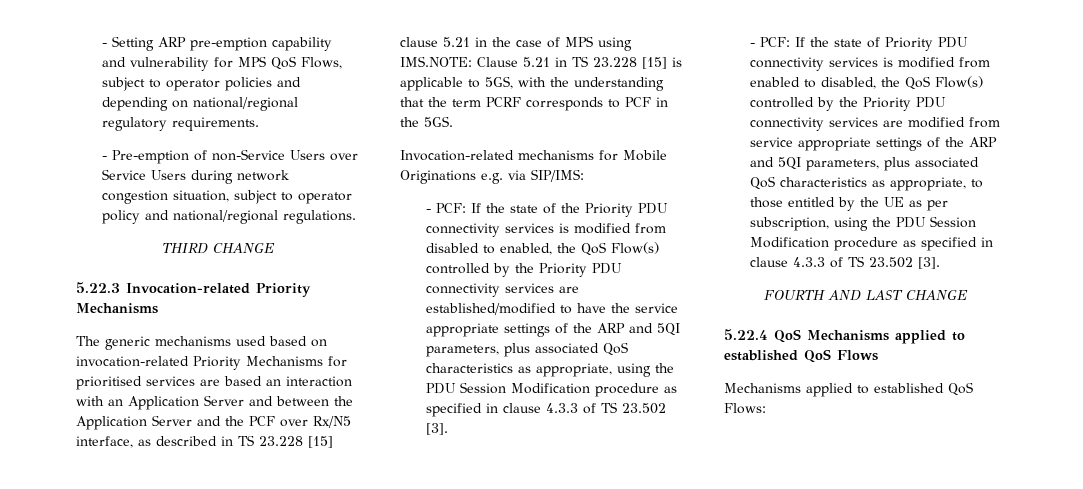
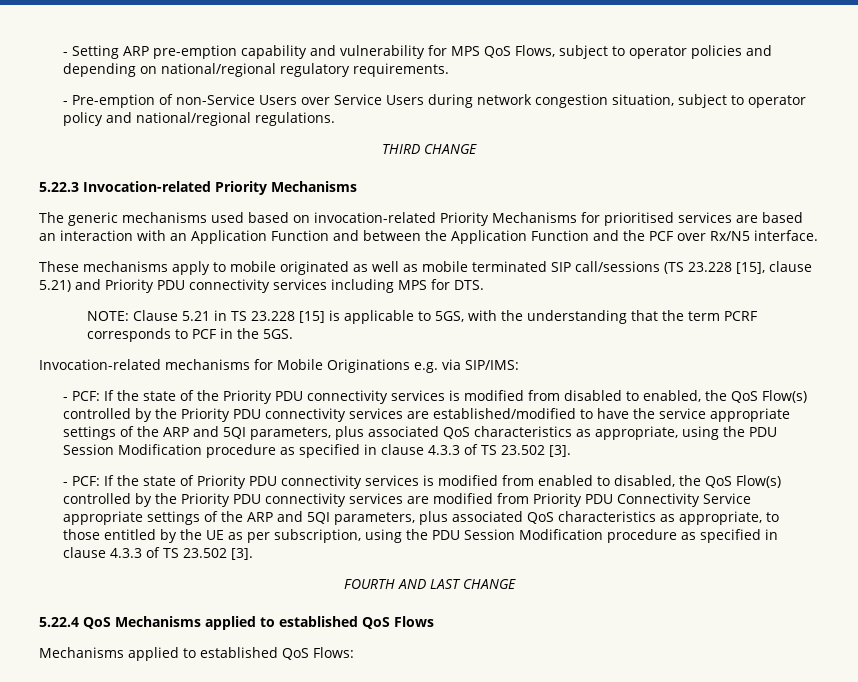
[204,395,244,406] Server -> [271,230,329,241] Function
[152,415,192,426] Server -> [531,230,589,241] Function
[76,435,333,448] [400,36,632,51] [400,56,472,67] interface, as described in TS 23.228 [15] clause 5.21 in the case of MPS using IMS.NOTE: -> [754,230,818,241] [39,261,812,275] [39,279,484,293] [86,311,129,321] interface. // These mechanisms apply to mobile originated as well as mobile terminated SIP call/sessions (TS 23.228 [15], clause 5.21) and Priority PDU connectivity services including MPS for DTS. // NOTE:
[750,137,794,147] service -> [532,493,751,507] Priority PDU Connectivity Service

